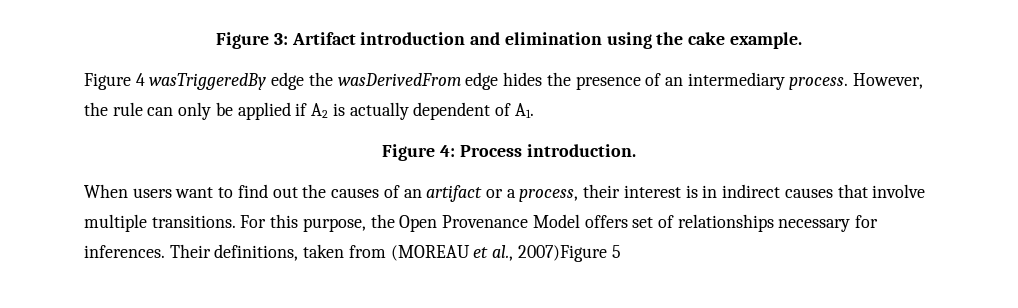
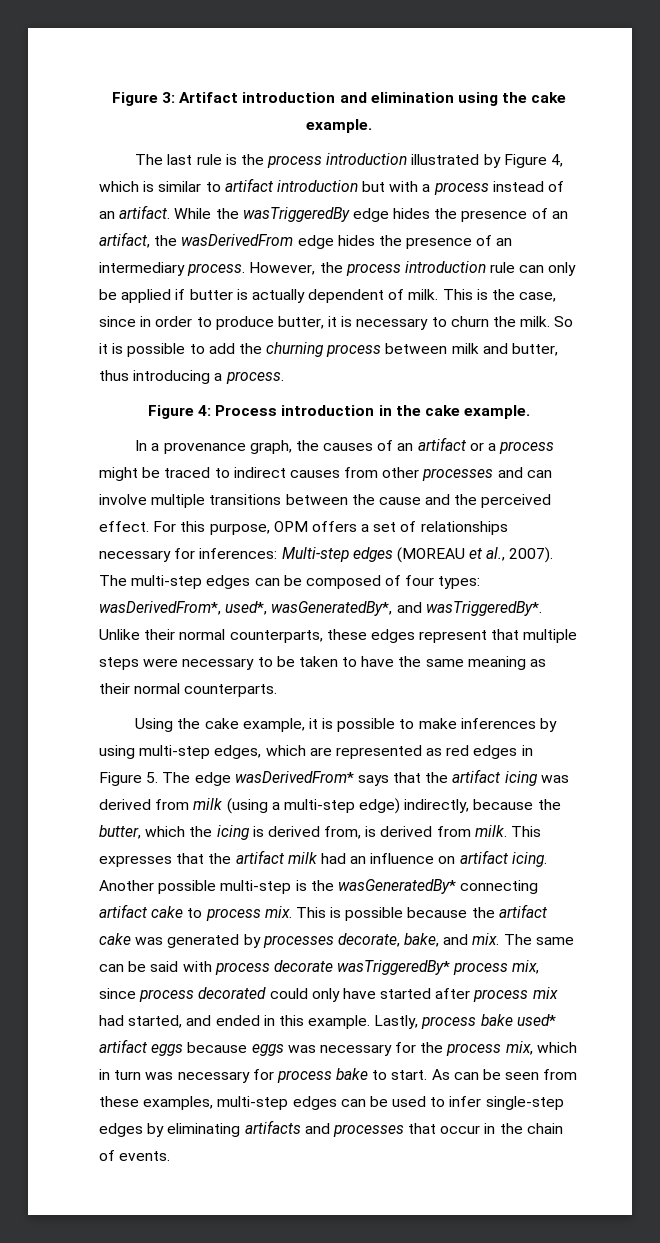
[84,72,305,90] Figure 4 wasTriggeredBy edge -> [135,153,564,168] [99,178,565,195] [99,205,568,222] [99,232,150,248] The last rule is the process introduction illustrated by Figure 4, which is similar to artifact introduction but with a process instead of an artifact. While the wasTriggeredBy edge hides the presence of an artifact,
(108, 109) none -> [345,261,486,276] process introduction
[311,103,329,118] A2 -> [189,289,233,300] butter
[514,103,534,118] [382,144,636,161] [84,184,298,198] A1. // Figure 4: Process introduction. // When users want to find out -> [408,289,557,302] [99,316,574,330] [99,342,559,357] [99,370,284,384] [147,405,531,419] [135,440,292,454] milk. This is the case, since in order to produce butter, it is necessary to churn the milk. So it is possible to add the churning process between milk and butter, thus introducing a process. // Figure 4: Process introduction in the cake example. // In a provenance graph,
[519,184,926,202] [84,214,628,232] process, their interest is in indirect causes that involve multiple transitions. For this purpose, the Open Provenance Model offers -> [499,441,555,454] [99,467,552,481] [99,494,552,508] [99,521,370,535] process might be traced to indirect causes from other processes and can involve multiple transitions between the cause and the perceived effect. For this purpose, OPM offers a
[84,244,621,262] inferences. Their definitions, taken from (MOREAU et al., 2007)Figure 5 -> [199,547,554,563] [99,575,481,589] [99,601,542,616] [99,629,578,643] [99,656,547,670] [99,683,278,697] [135,718,558,732] [99,745,533,759] [99,769,569,786] [99,798,561,814] [99,825,542,840] [99,850,547,867] [99,879,539,894] [99,904,547,921] [99,933,574,948] [99,960,540,975] [99,987,558,1002] [99,1014,556,1029] [99,1039,577,1056] [99,1068,578,1083] [99,1096,564,1110] [99,1120,563,1137] [99,1150,171,1161] inferences: Multi-step edges (MOREAU et al., 2007). The multi-step edges can be composed of four types: wasDerivedFrom*, used*, wasGeneratedBy*, and wasTriggeredBy*. Unlike their normal counterparts, these edges represent that multiple steps were necessary to be taken to have the same meaning as their normal counterparts. // Using the cake example, it is possible to make inferences by using multi-step edges, which are represented as red edges in Figure 5. The edge wasDerivedFrom* says that the artifact icing was derived from milk (using a multi-step edge) indirectly, because the butter, which the icing is derived from, is derived from milk. This expresses that the artifact milk had an influence on artifact icing. Another possible multi-step is the wasGeneratedBy* connecting artifact cake to process mix. This is possible because the artifact cake was generated by processes decorate, bake, and mix. The same can be said with process decorate wasTriggeredBy* process mix, since process decorated could only have started after process mix had started, and ended in this example. Lastly, process bake used* artifact eggs because eggs was necessary for the process mix, which in turn was necessary for process bake to start. As can be seen from these examples, multi-step edges can be used to infer single-step edges by eliminating artifacts and processes that occur in the chain of events.

